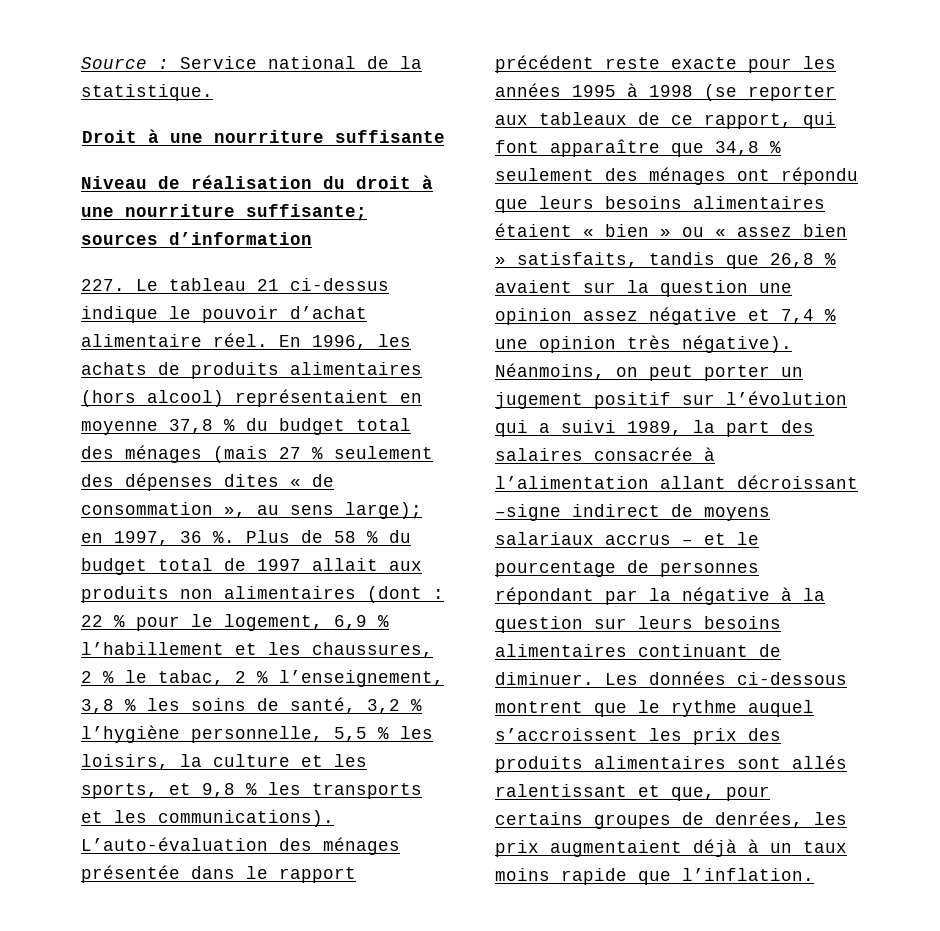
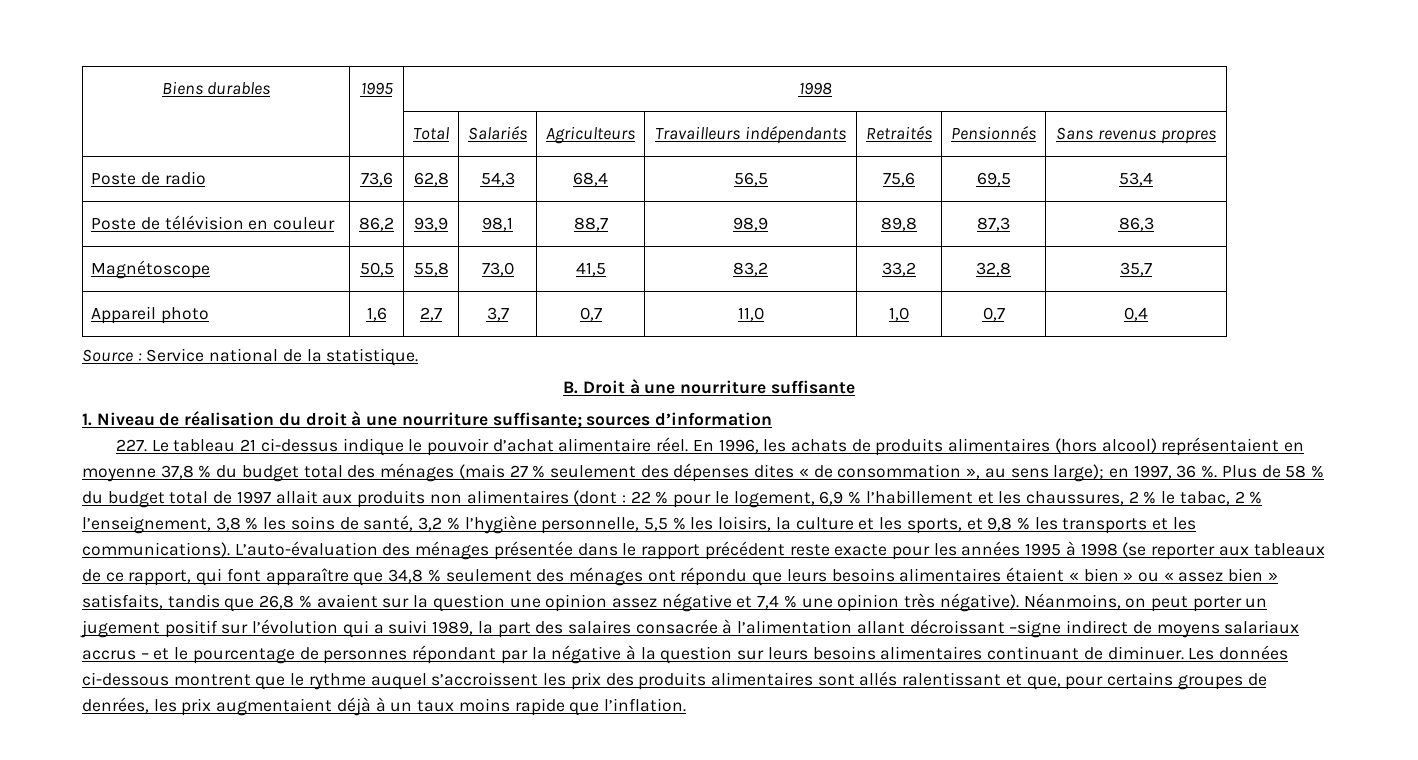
(81, 63) none -> [161,81,271,95] [360,82,393,95] [798,82,832,95] [413,127,449,140] [468,126,527,140] [546,126,635,144] [655,126,846,144] [866,126,932,140] [951,126,1036,140] [1056,127,1216,144] [91,171,206,185] [360,172,393,186] [413,172,449,186] [480,172,515,186] [573,172,608,186] [733,172,768,186] [883,172,915,186] [976,172,1011,186] [1119,172,1153,186] [91,215,335,230] [359,217,394,231] [414,217,448,231] [482,217,513,231] [573,217,608,231] [733,217,768,231] [881,217,917,231] [977,217,1010,231] [1118,217,1154,231] [91,260,211,279] [359,262,394,276] [413,262,449,276] [481,262,514,276] [575,262,606,276] [733,262,768,276] [882,262,916,276] [976,262,1011,276] [1120,262,1152,276] [91,306,209,324] [366,307,387,321] [420,307,442,321] [486,307,509,321] [579,307,602,321] [737,307,764,321] [889,307,909,321] [982,307,1005,321] [1124,307,1148,321] Biens durables | 1995 | 1998 // | | Total | Salariés | Agriculteurs | Travailleurs indépendants | Retraités | Pensionnés | Sans revenus propres // Poste de radio | 73,6 | 62,8 | 54,3 | 68,4 | 56,5 | 75,6 | 69,5 | 53,4 // Poste de télévision en couleur | 86,2 | 93,9 | 98,1 | 88,7 | 98,9 | 89,8 | 87,3 | 86,3 // Magnétoscope | 50,5 | 55,8 | 73,0 | 41,5 | 83,2 | 33,2 | 32,8 | 35,7 // Appareil photo | 1,6 | 2,7 | 3,7 | 0,7 | 11,0 | 1,0 | 0,7 | 0,4 //
(213, 92) none -> [563,381,579,394] B.
(445, 136) none -> [82,413,92,426] 1.

